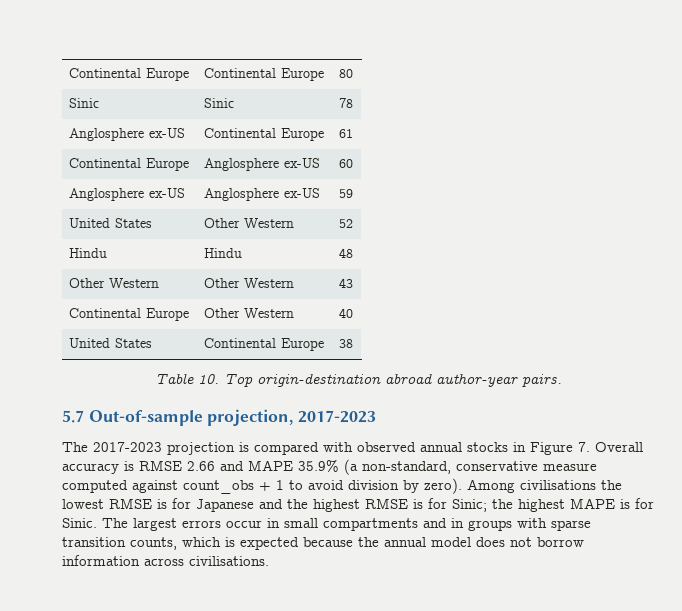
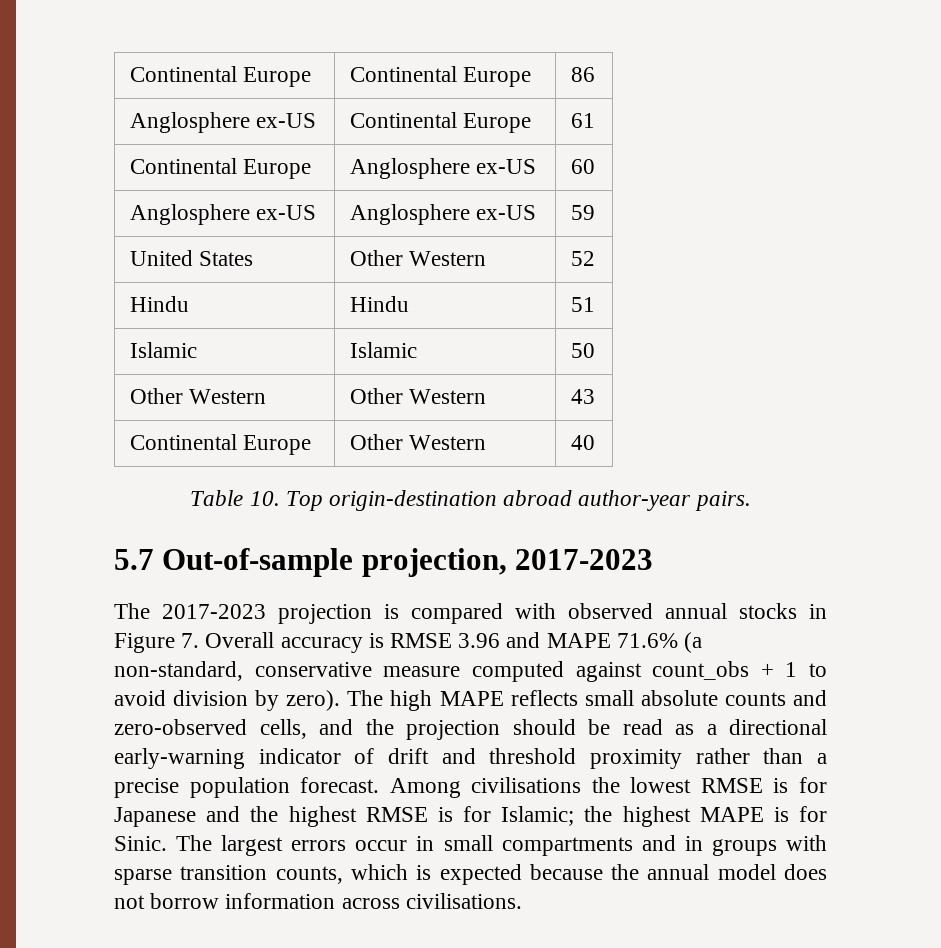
[339,69,354,78] [69,98,100,108] [204,98,235,108] [339,98,354,108] 80 // Sinic | Sinic | 78 -> [570,67,595,82] 86
[339,248,354,258] 48 -> [570,297,595,312] [129,342,197,358] [349,342,417,358] [570,343,595,358] 51 // Islamic | Islamic | 50
[69,338,153,348] [204,338,325,351] [339,339,354,348] // United States | Continental Europe | 38 -> (595, 442) none
[187,461,215,471] 2.66 -> [458,633,501,648] 3.96
[298,459,339,472] 35.9% -> [616,633,678,648] 71.6%
(462, 486) none -> [347,690,827,711] [114,719,827,740] [114,748,827,769] [114,777,380,798] The high MAPE reflects small absolute counts and zero-observed cells, and the projection should be read as a directional early-warning indicator of drift and threshold proximity rather than a precise population forecast.
[452,499,487,512] Sinic; -> [501,806,575,826] Islamic;

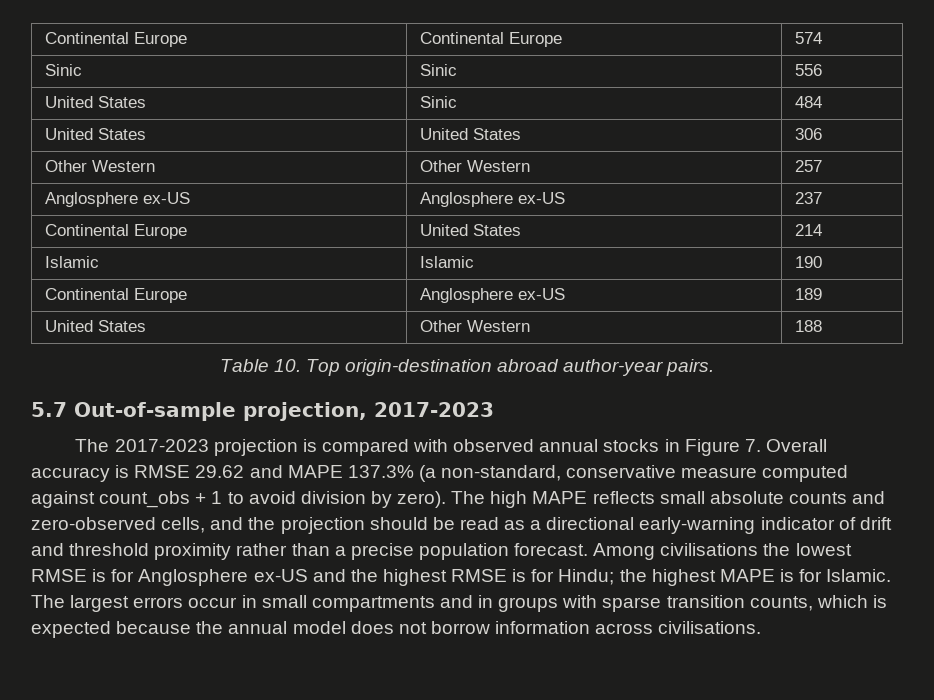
[570,67,595,82] [129,112,317,133] [349,112,532,133] [570,113,595,128] [129,158,312,179] [349,158,537,179] [570,159,595,174] [129,204,317,225] [349,204,537,225] [570,205,595,220] [129,250,254,266] [349,250,487,266] [570,251,595,266] [129,296,189,312] [349,296,409,312] [570,297,595,312] [129,342,197,358] [349,342,417,358] [570,343,595,358] [129,388,267,404] [349,388,487,404] [570,389,595,404] [129,434,312,455] [349,434,487,450] [570,435,595,450] 86 // Anglosphere ex-US | Continental Europe | 61 // Continental Europe | Anglosphere ex-US | 60 // Anglosphere ex-US | Anglosphere ex-US | 59 // United States | Other Western | 52 // Hindu | Hindu | 51 // Islamic | Islamic | 50 // Other Western | Other Western | 43 // Continental Europe | Other Western | 40 -> [794,32,822,44] [44,64,82,76] [419,64,457,76] [794,64,822,76] [44,96,146,108] [419,96,457,108] [794,96,822,108] [44,128,146,140] [419,128,521,140] [794,128,822,140] [44,160,155,172] [419,160,530,172] [794,160,822,172] [44,192,190,207] [419,192,565,207] [794,192,822,204] [44,224,187,239] [419,224,521,236] [794,224,822,236] [44,256,99,268] [419,256,474,268] [794,256,822,268] [44,288,187,303] [419,288,565,303] [794,288,822,300] [44,320,146,332] [419,320,530,332] [794,320,822,332] 574 // Sinic | Sinic | 556 // United States | Sinic | 484 // United States | United States | 306 // Other Western | Other Western | 257 // Anglosphere ex-US | Anglosphere ex-US | 237 // Continental Europe | United States | 214 // Islamic | Islamic | 190 // Continental Europe | Anglosphere ex-US | 189 // United States | Other Western | 188
[458,633,501,648] 3.96 -> [195,465,245,478] 29.62
[616,633,678,648] 71.6% -> [347,465,414,478] 137.3%
[114,807,196,827] Japanese -> [138,569,308,586] Anglosphere ex-US
[501,806,575,826] Islamic; -> [558,569,615,585] Hindu;
[114,836,167,851] Sinic. -> [826,569,892,582] Islamic.

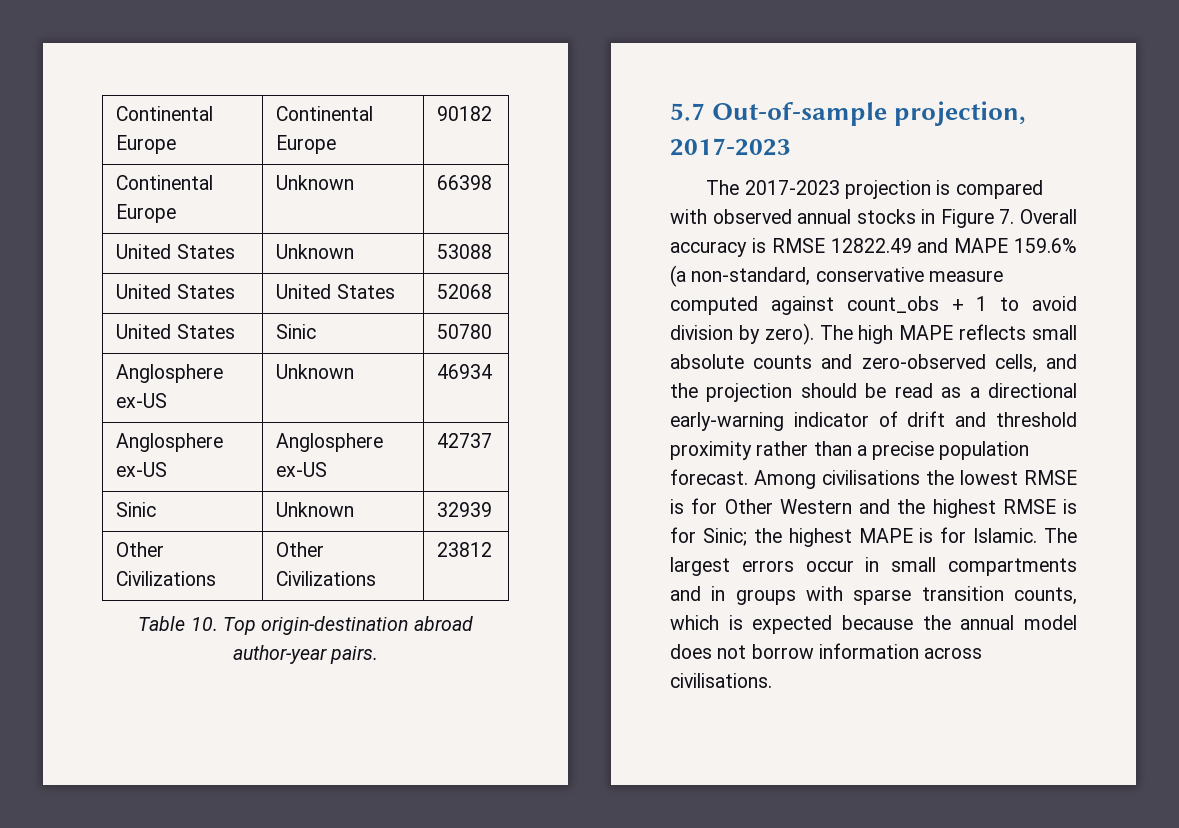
[794,32,822,44] [44,64,82,76] [419,64,457,76] [794,64,822,76] [44,96,146,108] [419,96,457,108] [794,96,822,108] 574 // Sinic | Sinic | 556 // United States | Sinic | 484 -> [437,106,493,121] [116,175,214,190] [116,204,177,223] [276,175,355,190] [437,175,493,190] [116,244,235,259] [276,244,355,259] [437,244,493,259] 90182 // Continental Europe | Unknown | 66398 // United States | Unknown | 53088
[794,128,822,140] [44,160,155,172] [419,160,530,172] [794,160,822,172] [44,192,190,207] [419,192,565,207] [794,192,822,204] [44,224,187,239] [419,224,521,236] [794,224,822,236] [44,256,99,268] [419,256,474,268] [794,256,822,268] [44,288,187,303] [419,288,565,303] [794,288,822,300] [44,320,146,332] [419,320,530,332] [794,320,822,332] 306 // Other Western | Other Western | 257 // Anglosphere ex-US | Anglosphere ex-US | 237 // Continental Europe | United States | 214 // Islamic | Islamic | 190 // Continental Europe | Anglosphere ex-US | 189 // United States | Other Western | 188 -> [437,284,493,299] [116,324,235,339] [276,324,317,339] [437,324,493,339] [116,364,224,383] [116,393,168,408] [276,364,355,379] [437,364,493,379] [116,433,224,452] [116,462,168,477] [276,433,384,452] [276,462,328,477] [437,433,493,448] [116,502,157,517] [276,502,355,517] [437,502,493,517] [116,542,165,557] [116,571,217,586] [276,542,325,557] [276,571,377,586] [437,542,493,557] 52068 // United States | Sinic | 50780 // Anglosphere ex-US | Unknown | 46934 // Anglosphere ex-US | Anglosphere ex-US | 42737 // Sinic | Unknown | 32939 // Other Civilizations | Other Civilizations | 23812
[195,465,245,478] 29.62 -> [830,238,912,253] 12822.49
[347,465,414,478] 137.3% -> [1014,238,1077,253] 159.6%
[138,569,308,586] Anglosphere ex-US -> [724,499,852,514] Other Western
[558,569,615,585] Hindu; -> [702,528,747,546] Sinic;

